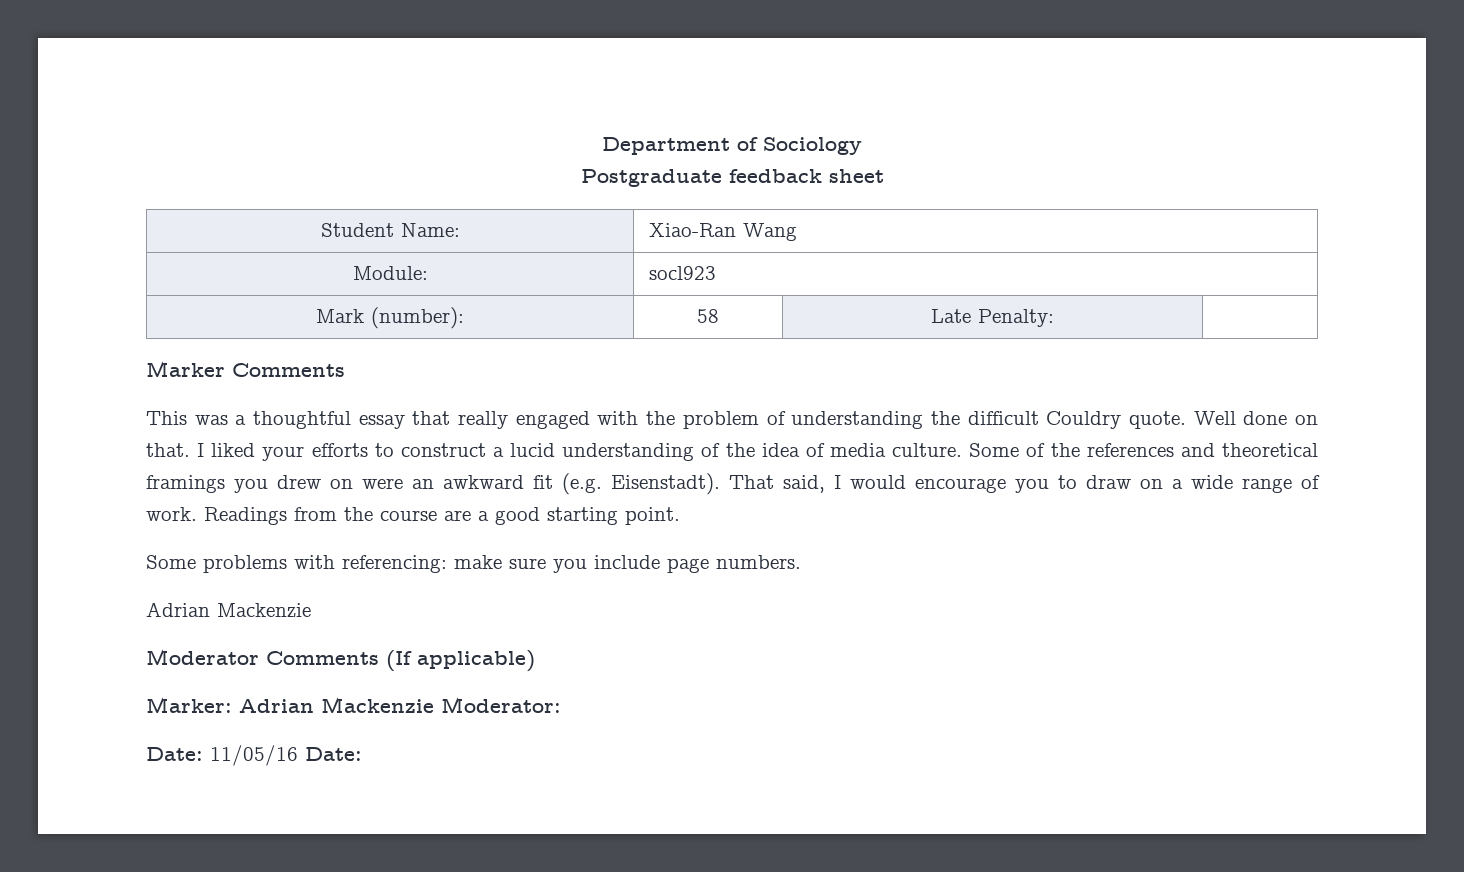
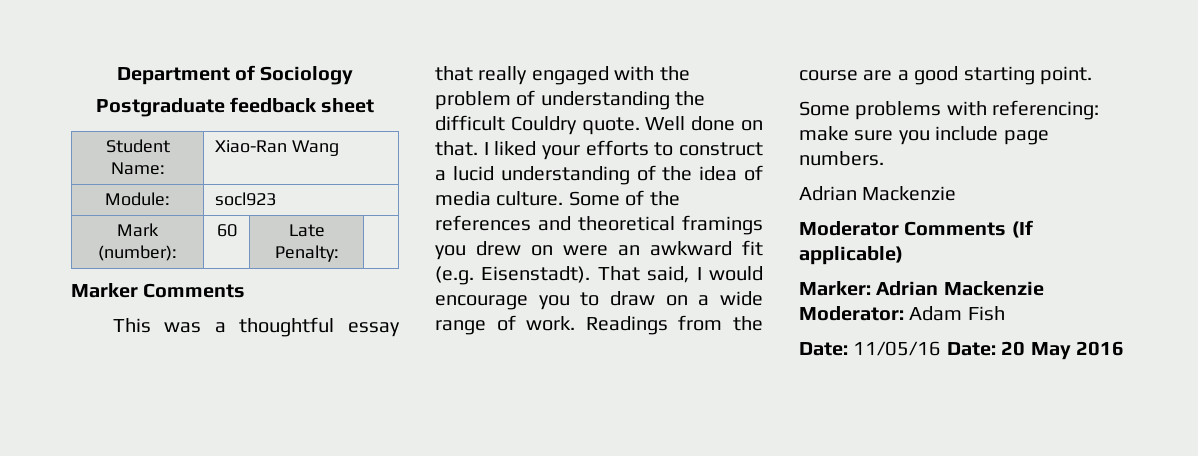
[697,309,720,323] 58 -> [216,224,237,237] 60
(561, 705) none -> [909,306,1005,321] Adam Fish
(362, 754) none -> [1001,341,1124,360] 20 May 2016

